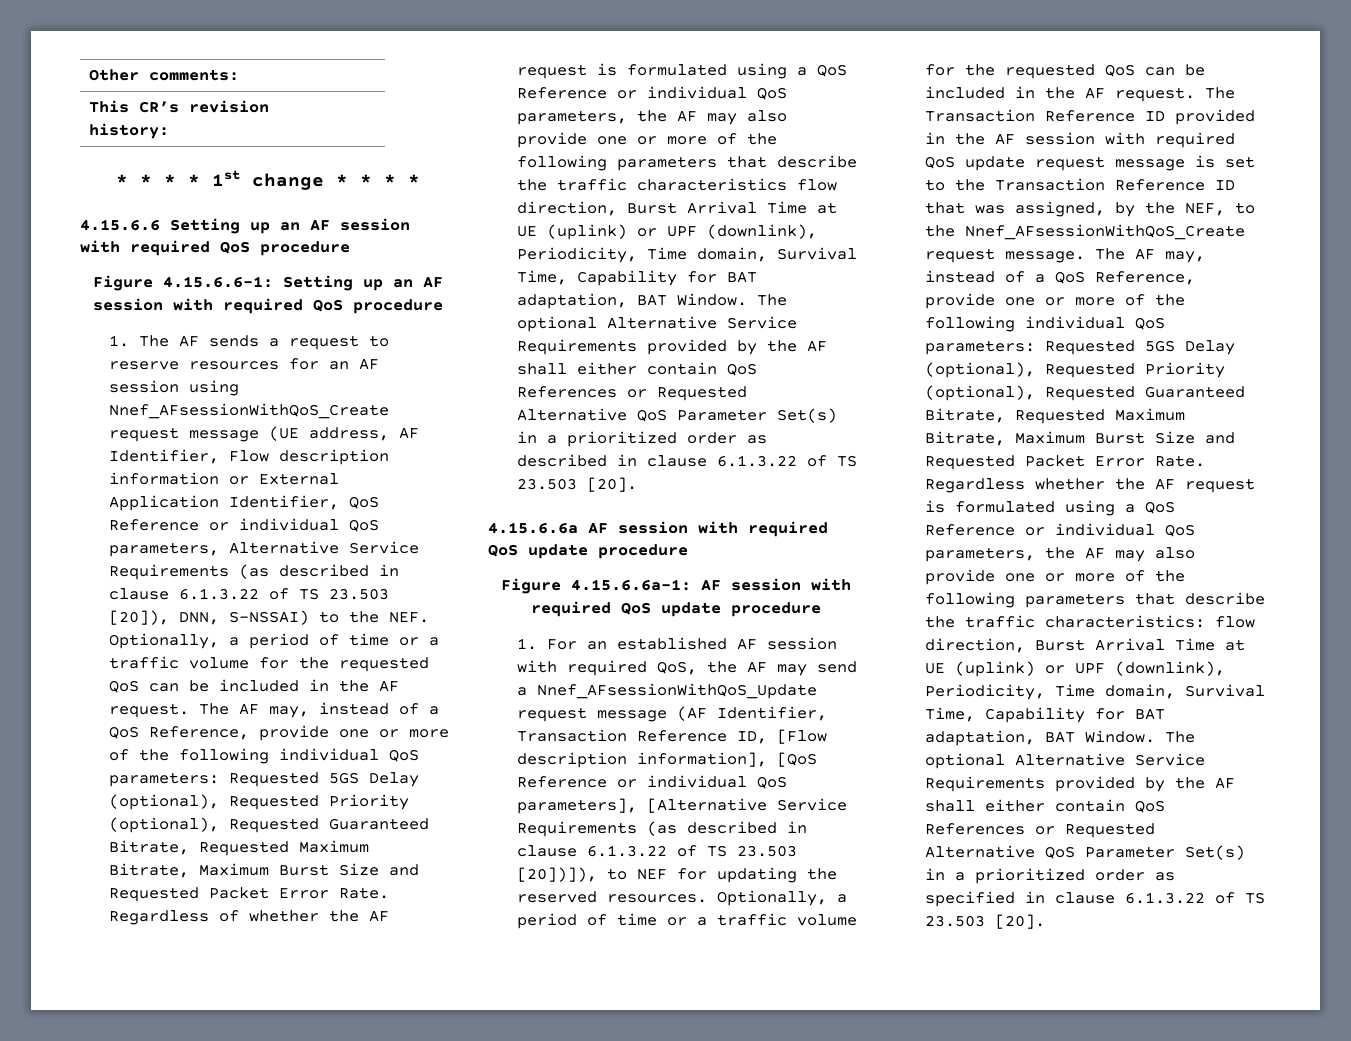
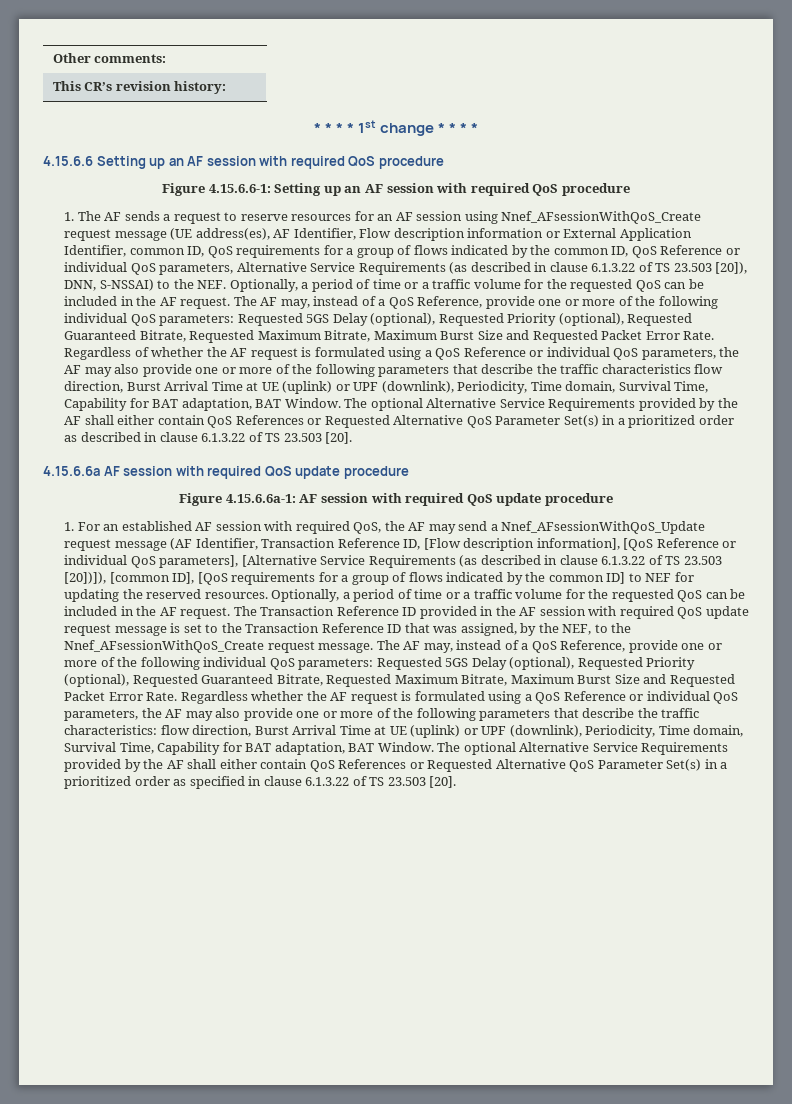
[308,427,389,441] address, -> [195,228,270,240] address(es),
(339, 502) none -> [129,245,629,258] common ID, QoS requirements for a group of flows indicated by the common ID,
(597, 874) none -> [109,572,626,585] [common ID], [QoS requirements for a group of flows indicated by the common ID]

